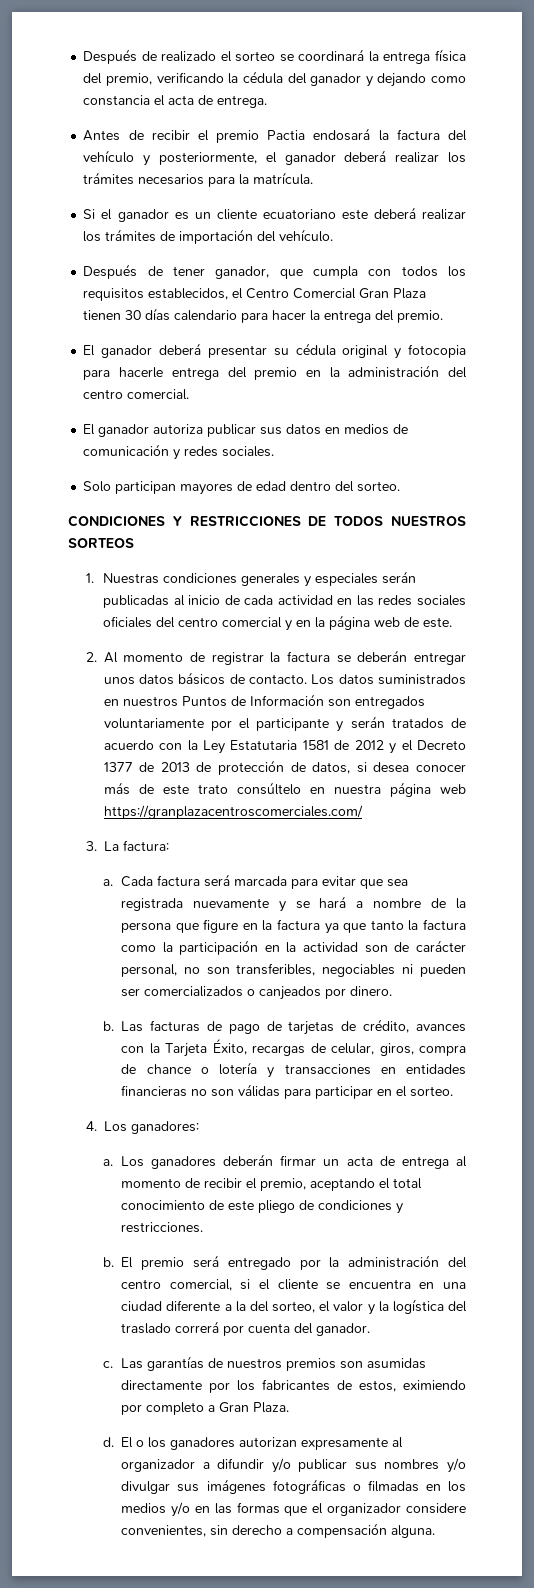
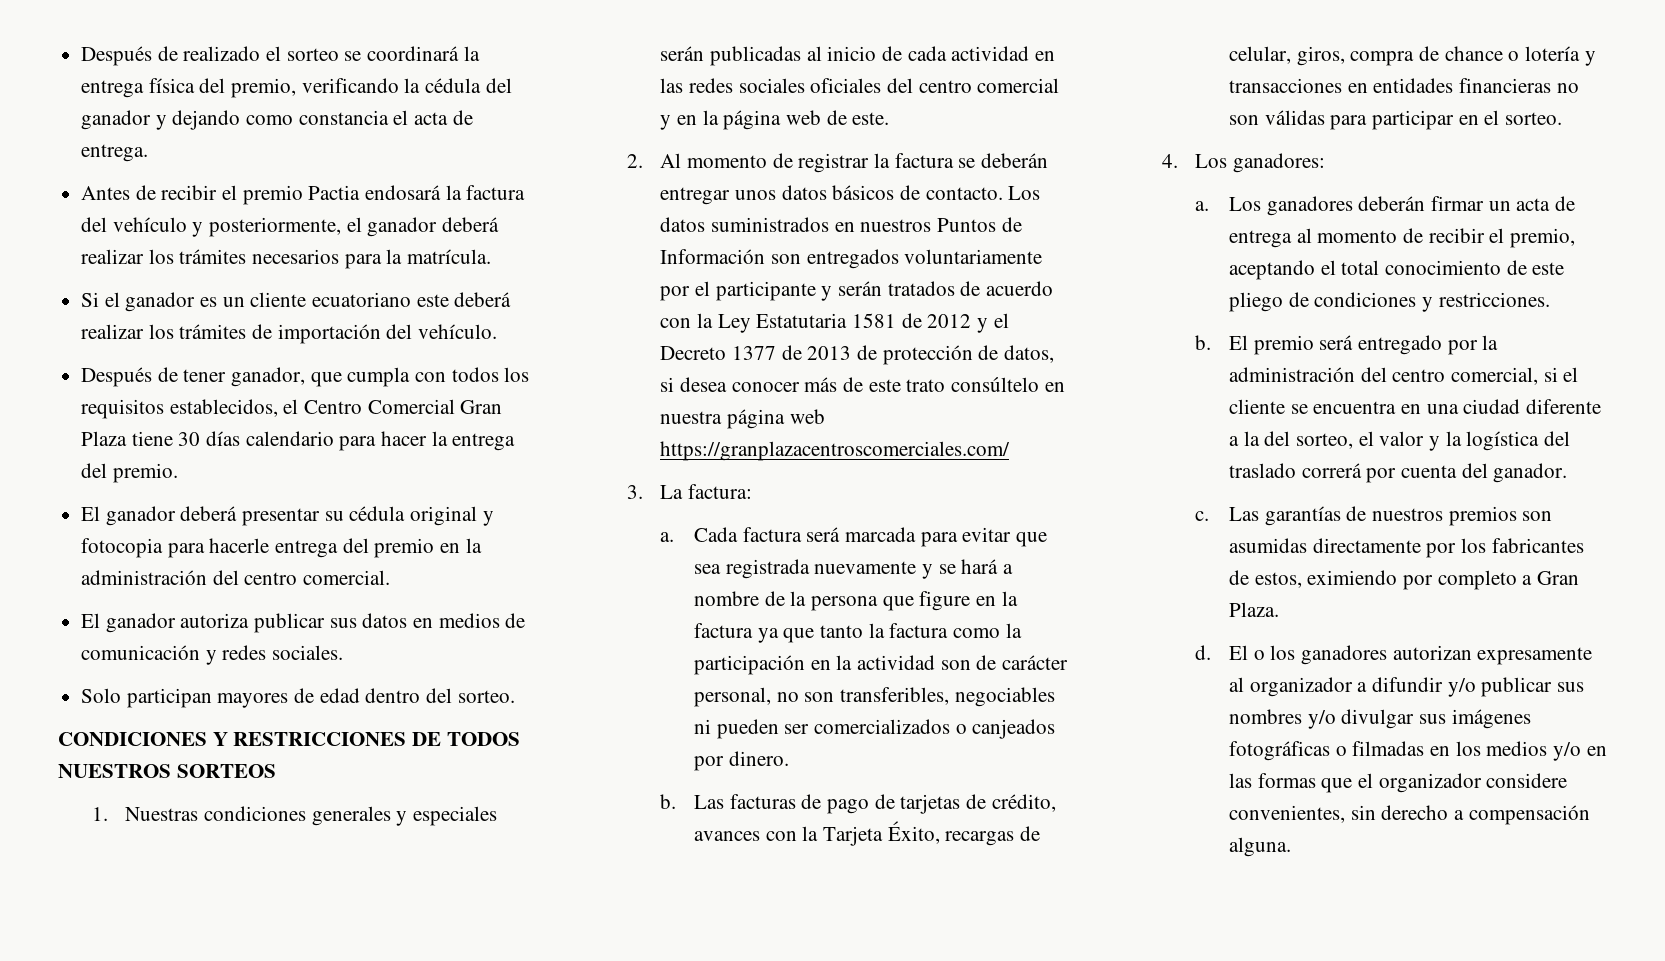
[83,310,122,320] tienen -> [131,431,173,446] tiene

